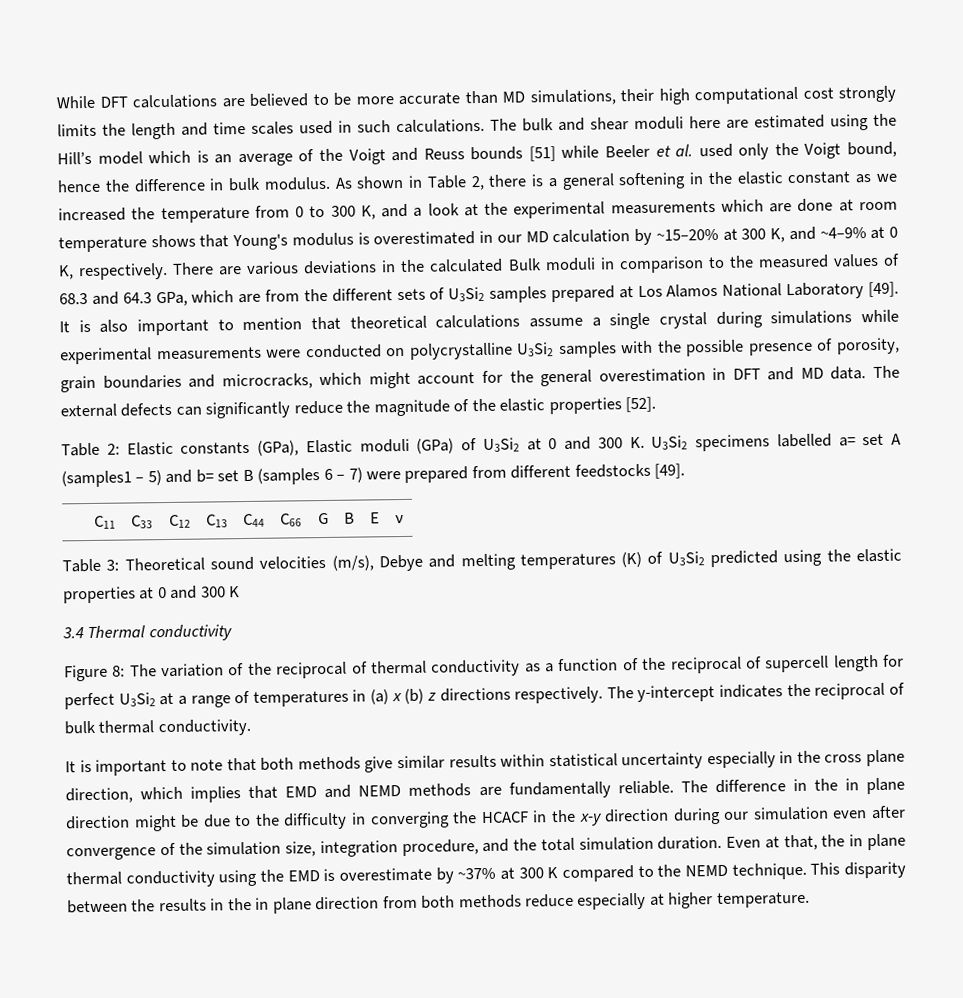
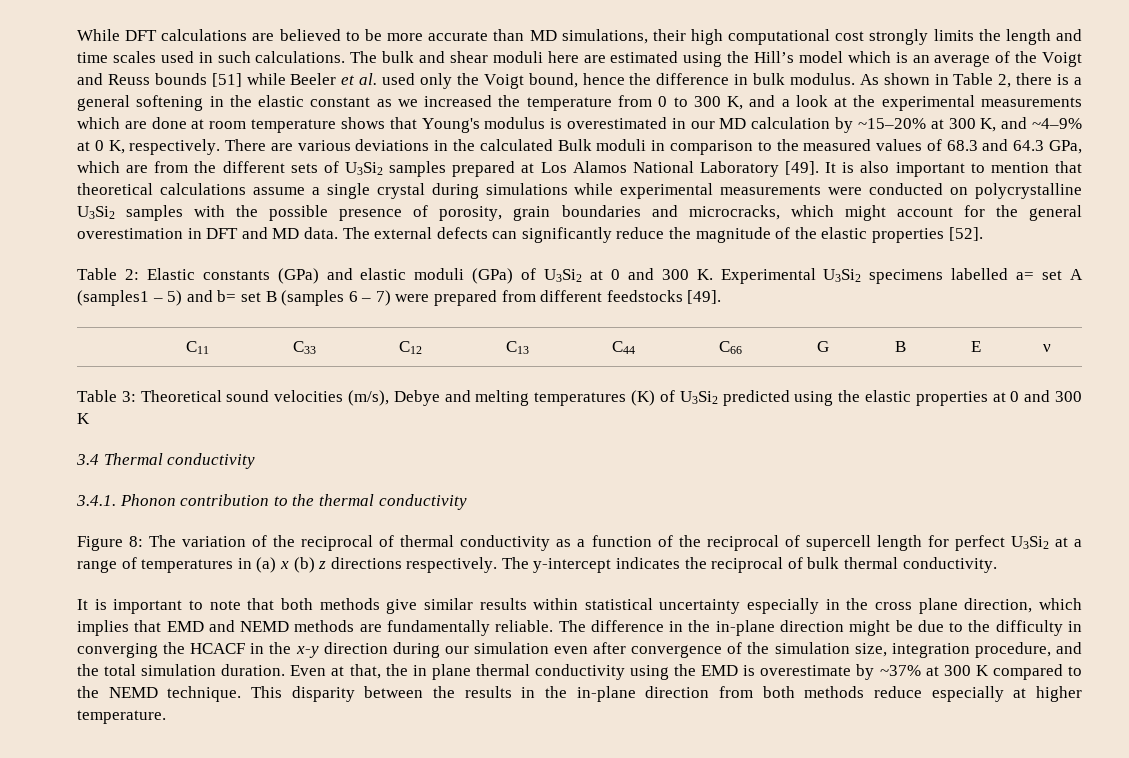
[257,439,353,456] (GPa), Elastic -> [277,268,407,284] (GPa) and elastic
(645, 442) none -> [720,268,816,284] Experimental
(232, 633) none -> [76,494,467,510] // 3.4.1. Phonon contribution to the thermal conductivity
[844,777,905,795] in plane -> [715,620,775,636] in-plane
[255,897,312,914] in plane -> [576,686,636,702] in-plane

